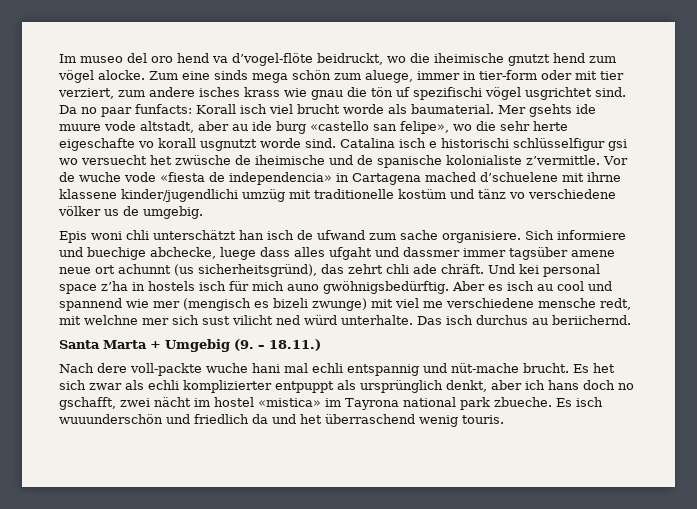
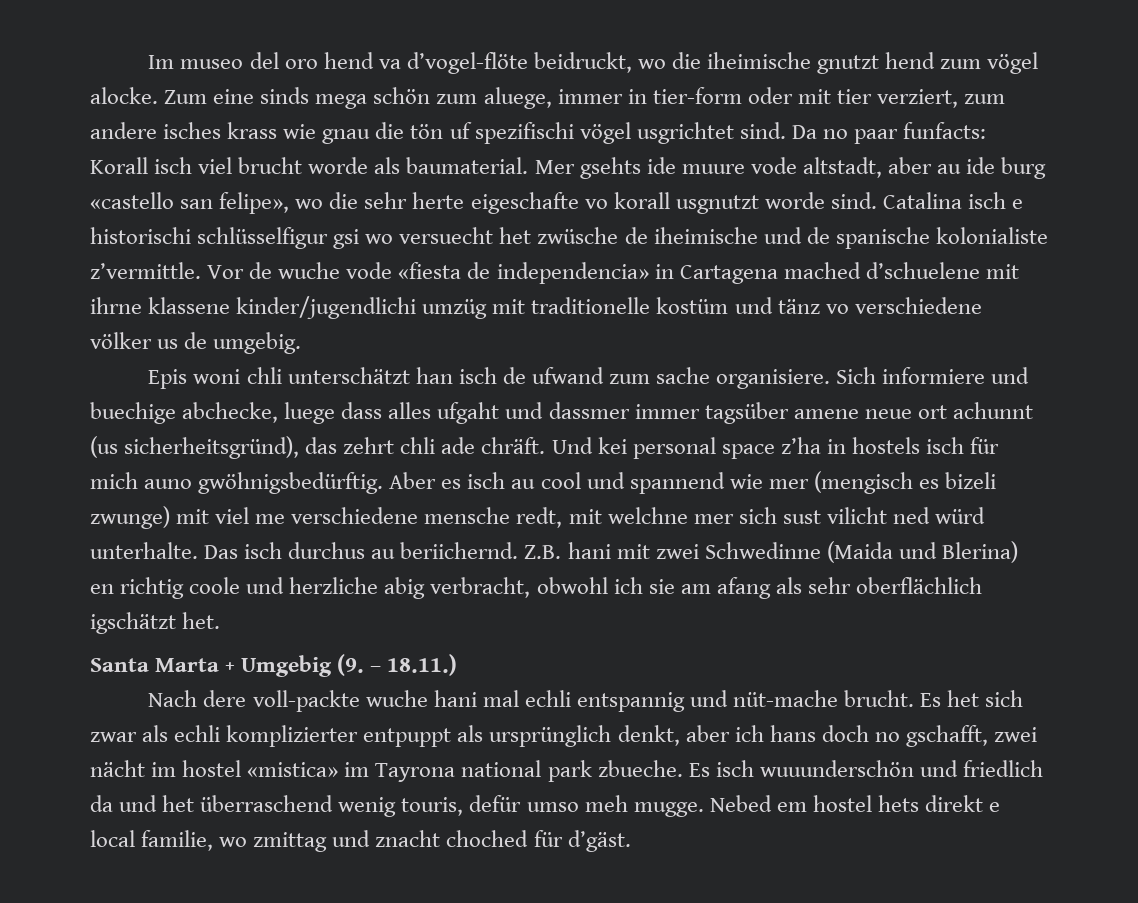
(631, 320) none -> [524,541,1018,563] [90,577,983,599] [90,612,221,634] Z.B. hani mit zwei Schwedinne (Maida und Blerina) en richtig coole und herzliche abig verbracht, obwohl ich sie am afang als sehr oberflächlich igschätzt het.
[462,415,504,424] touris. -> [401,795,1001,817] [90,830,631,852] touris, defür umso meh mugge. Nebed em hostel hets direkt e local familie, wo zmittag und znacht choched für d’gäst.

